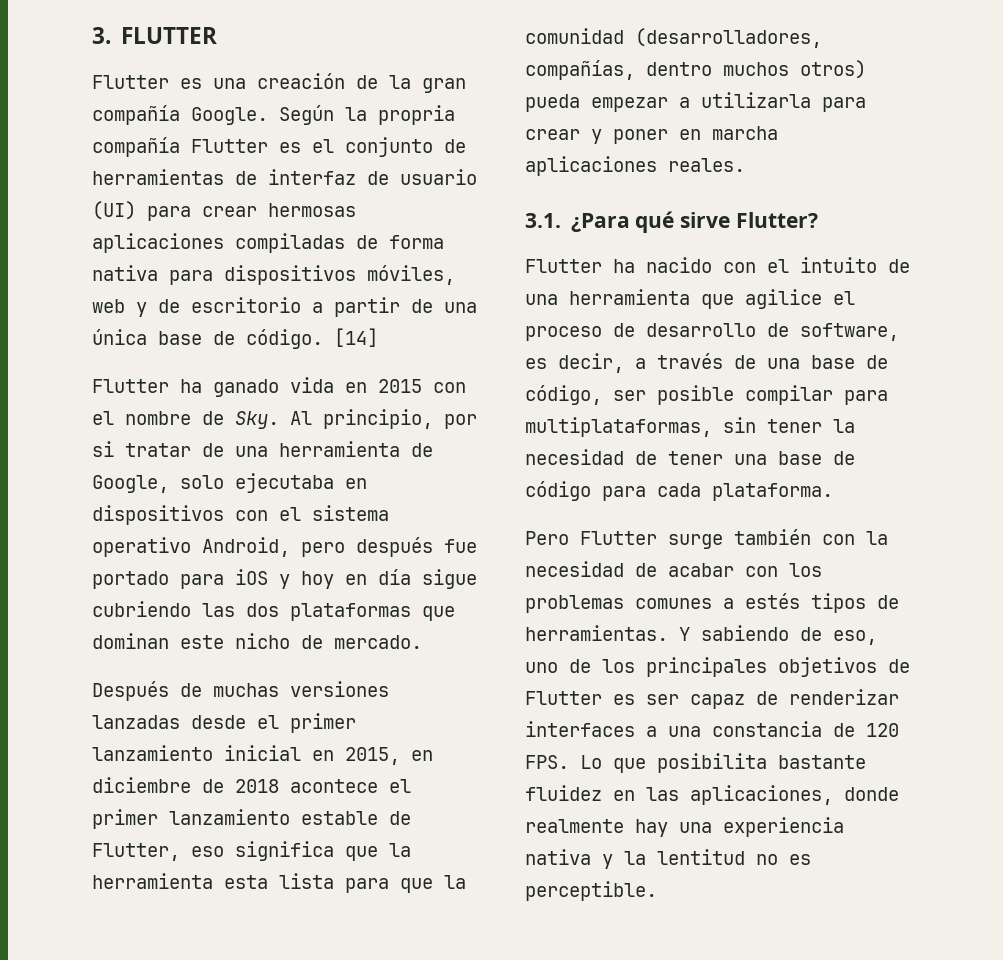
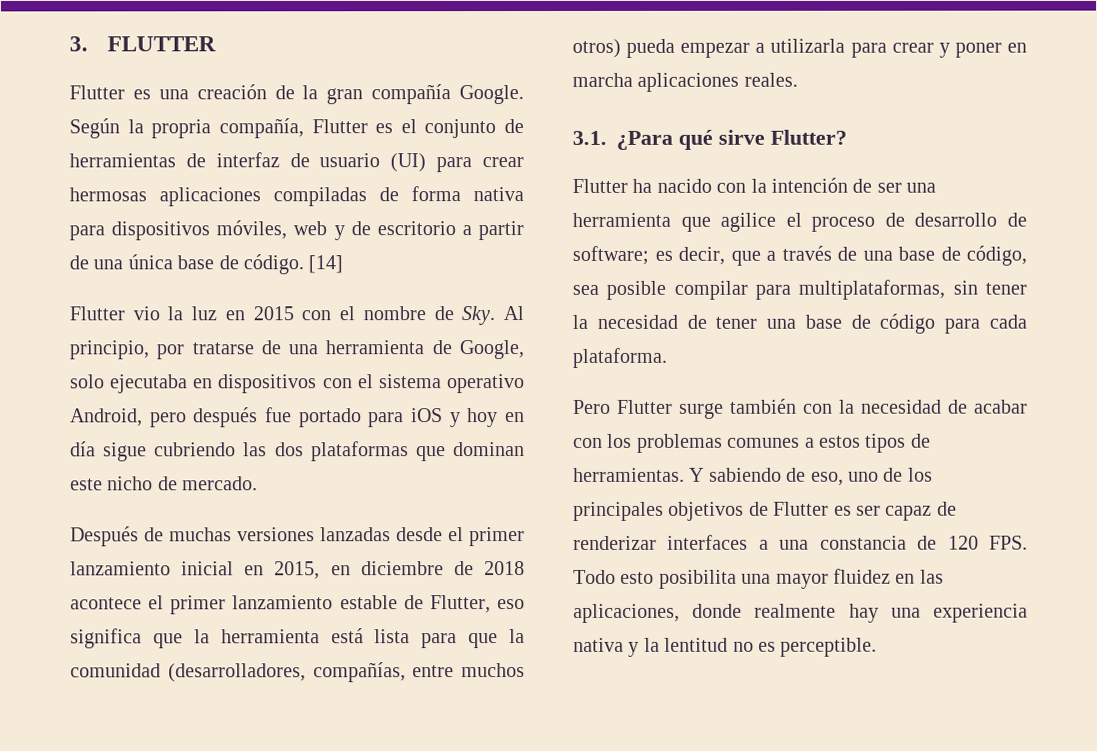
[92,137,180,157] compañía -> [218,118,304,139] compañía,
[180,377,334,397] ha ganado vida -> [132,306,218,321] vio la luz
[92,441,191,457] si tratar -> [191,342,254,355] tratarse
[224,875,268,889] esta -> [330,628,364,644] está
[646,62,712,76] dentro -> [412,665,455,678] entre
[767,257,910,273] el intuito de -> [750,177,902,193] la intención de ser
[800,323,899,341] software, -> [572,245,649,265] software;
(624, 363) none -> [730,250,761,266] que
[613,390,646,401] ser -> [572,284,599,295] sea
[745,593,800,609] estés -> [819,435,861,448] estos
[580,753,866,773] Lo que posibilita bastante -> [573,569,829,589] Todo esto posibilita una mayor

